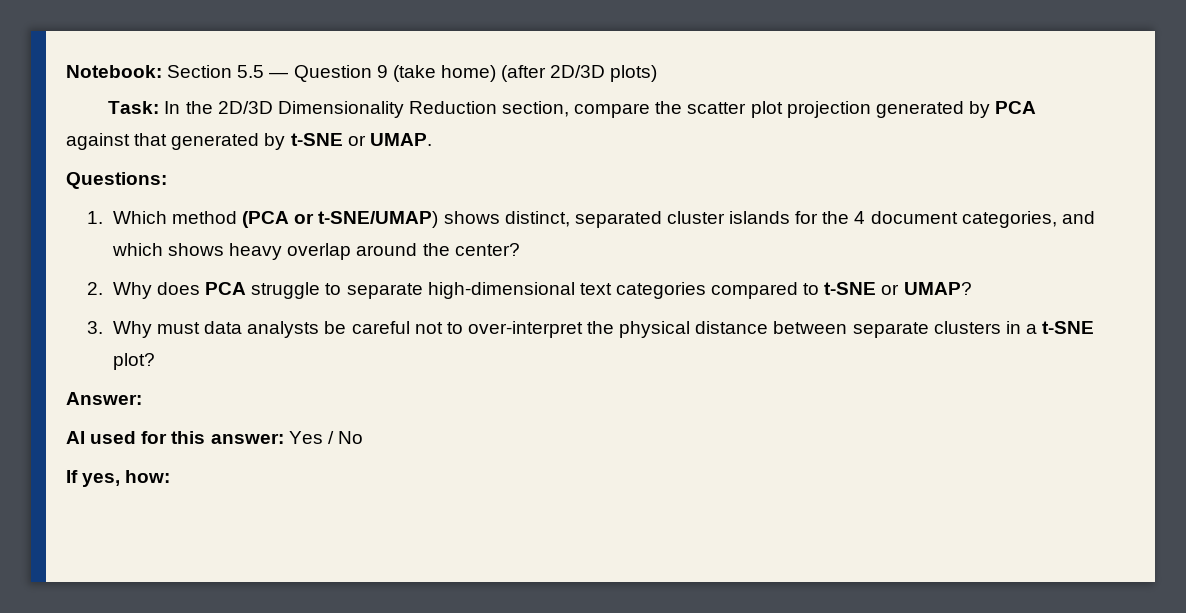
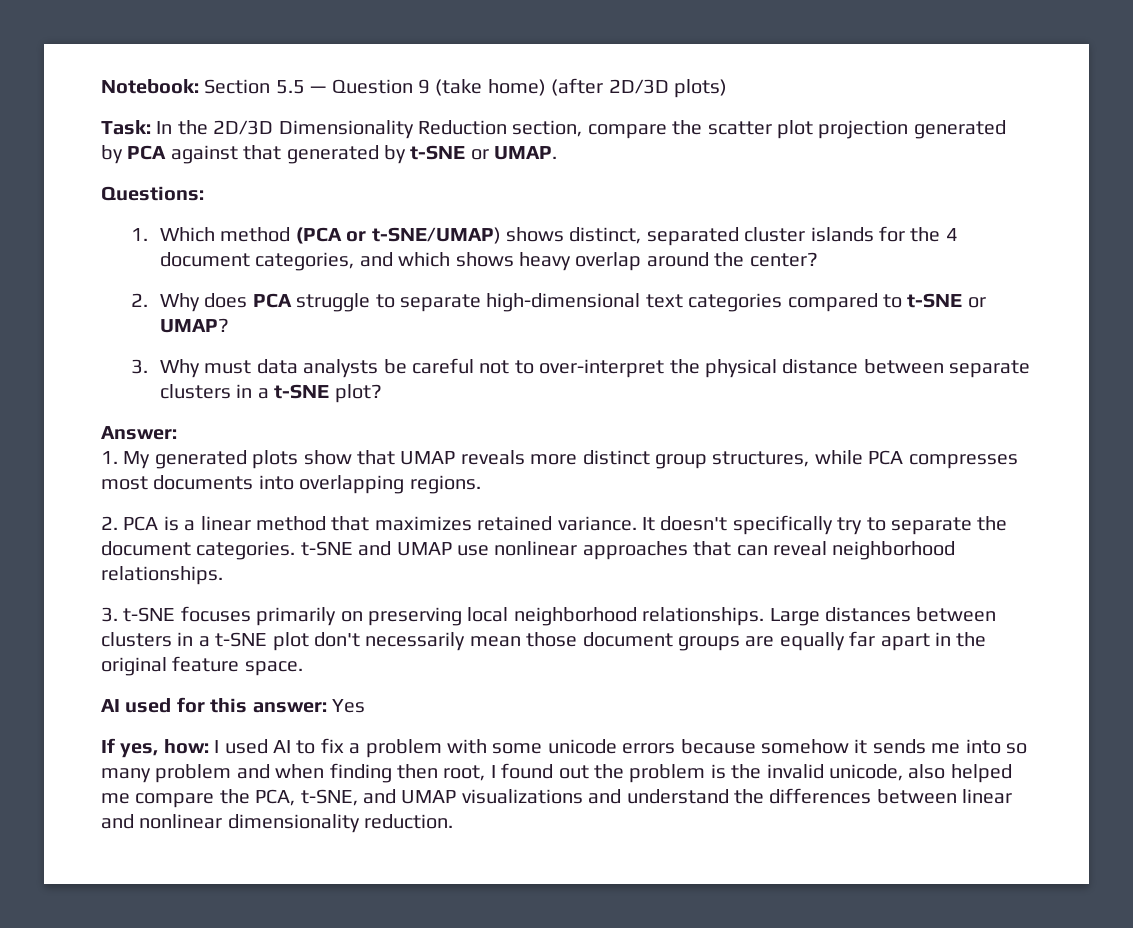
(142, 398) none -> [101,450,1018,469] [101,475,481,494] [101,515,1008,535] [101,541,956,560] [101,566,223,585] [101,606,997,626] [101,631,987,651] [101,656,303,676] // 1. My generated plots show that UMAP reveals more distinct group structures, while PCA compresses most documents into overlapping regions. // 2. PCA is a linear method that maximizes retained variance. It doesn't specifically try to separate the document categories. t-SNE and UMAP use nonlinear approaches that can reveal neighborhood relationships. // 3. t-SNE focuses primarily on preserving local neighborhood relationships. Large distances between clusters in a t-SNE plot don't necessarily mean those document groups are equally far apart in the original feature space.
[327,431,363,444] / No -> (365, 706) none
(171, 476) none -> [214,738,1027,758] [101,763,1012,783] [101,788,1013,808] [101,814,454,833] I used AI to fix a problem with some unicode errors because somehow it sends me into so many problem and when finding then root, I found out the problem is the invalid unicode, also helped me compare the PCA, t-SNE, and UMAP visualizations and understand the differences between linear and nonlinear dimensionality reduction.

